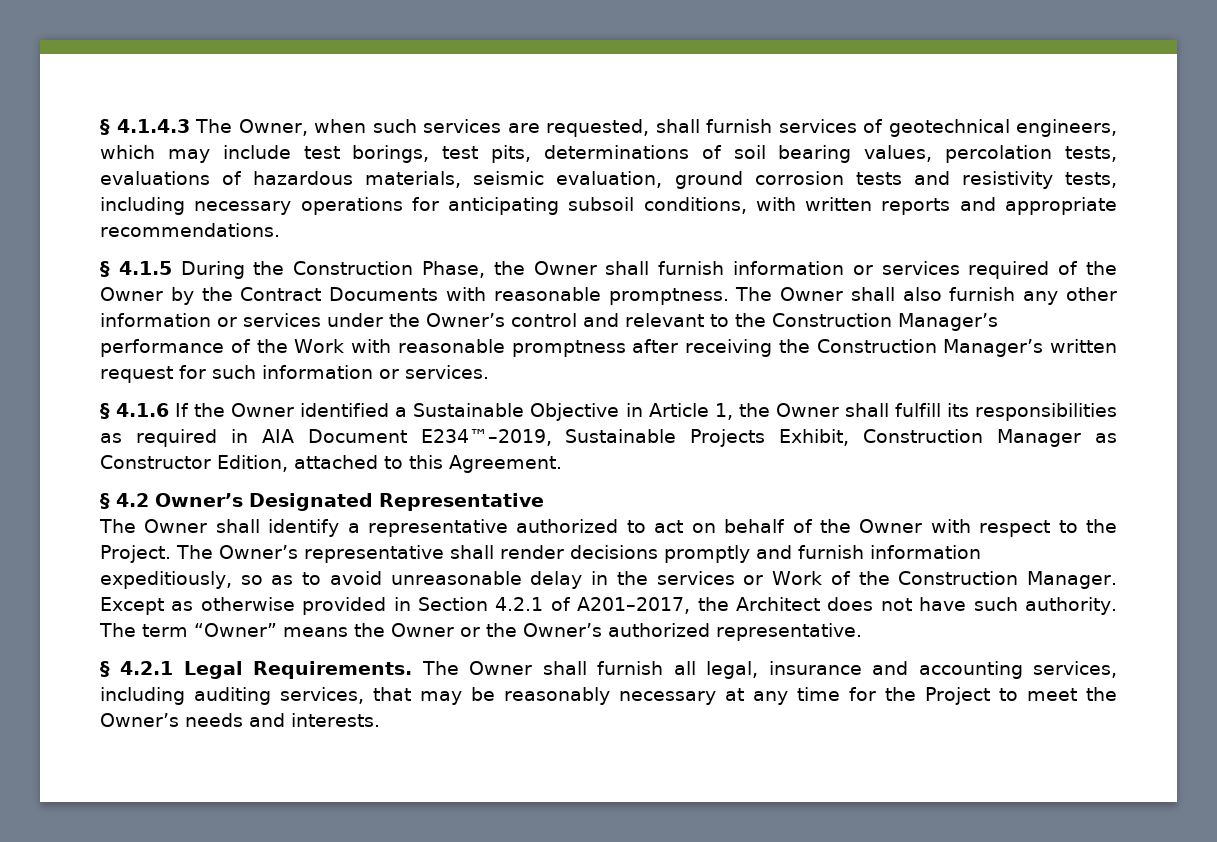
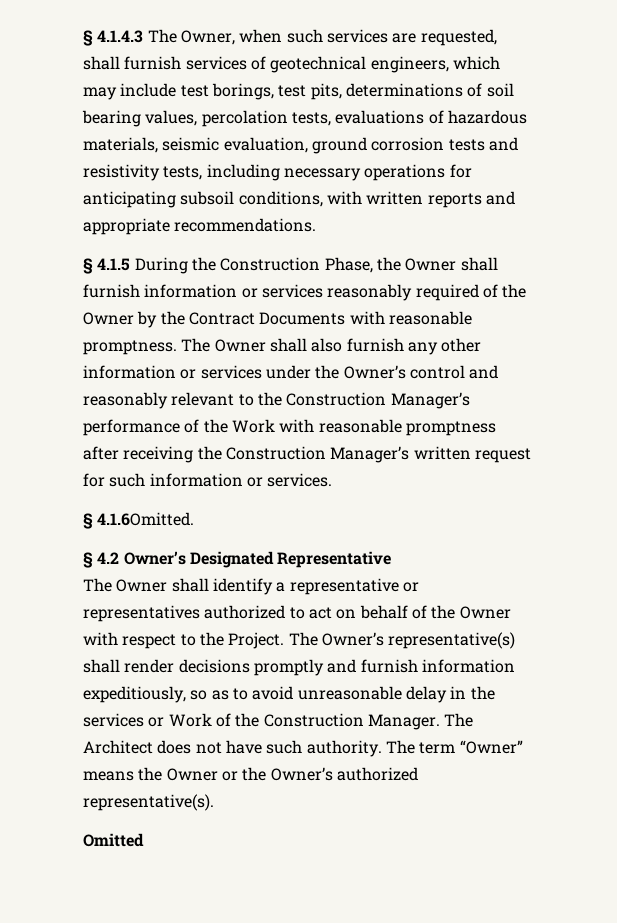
(960, 268) none -> [327,284,413,301] reasonably
(619, 320) none -> [83,392,168,409] reasonably
[116,403,1117,421] [100,429,1117,447] [100,455,562,473] 4.1.6 If the Owner identified a Sustainable Objective in Article 1, the Owner shall fulfill its responsibilities as required in AIA Document E234™–2019, Sustainable Projects Exhibit, Construction Manager as Constructor Edition, attached to this Agreement. -> [97,512,195,526] 4.1.6Omitted.
(509, 528) none -> [402,582,419,592] [83,605,200,622] or representatives
[304,545,444,563] representative -> [388,632,516,649] representative(s)
[100,597,729,615] Except as otherwise provided in Section 4.2.1 of A201–2017, the -> [444,713,474,727] The
[716,623,862,641] [100,661,1117,679] [100,687,1117,705] [100,713,380,727] representative. // § 4.2.1 Legal Requirements. The Owner shall furnish all legal, insurance and accounting services, including auditing services, that may be reasonably necessary at any time for the Project to meet the Owner’s needs and interests. -> [83,794,214,811] [83,833,144,847] representative(s). // Omitted

